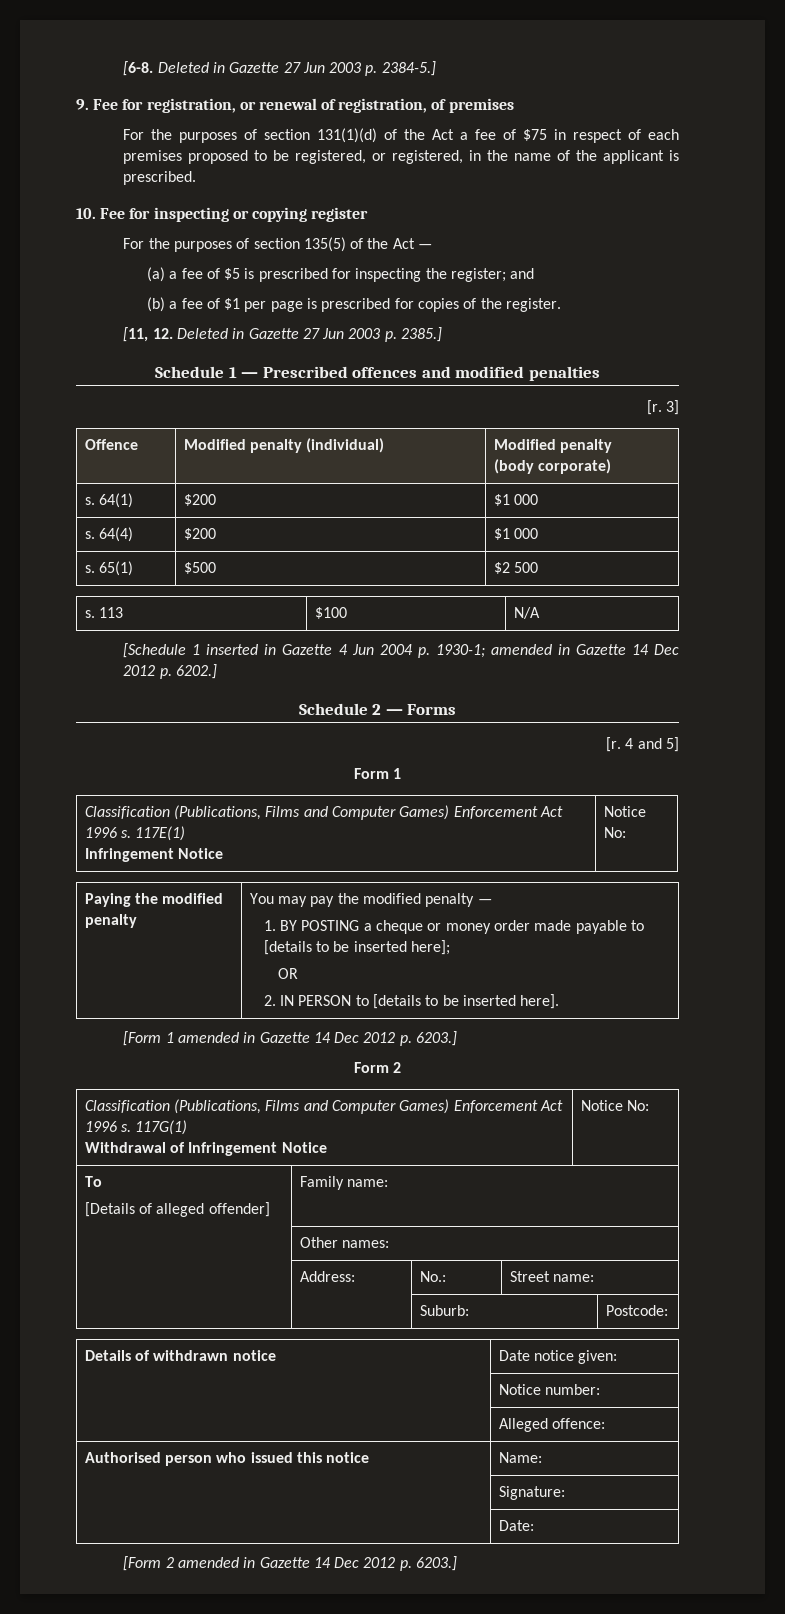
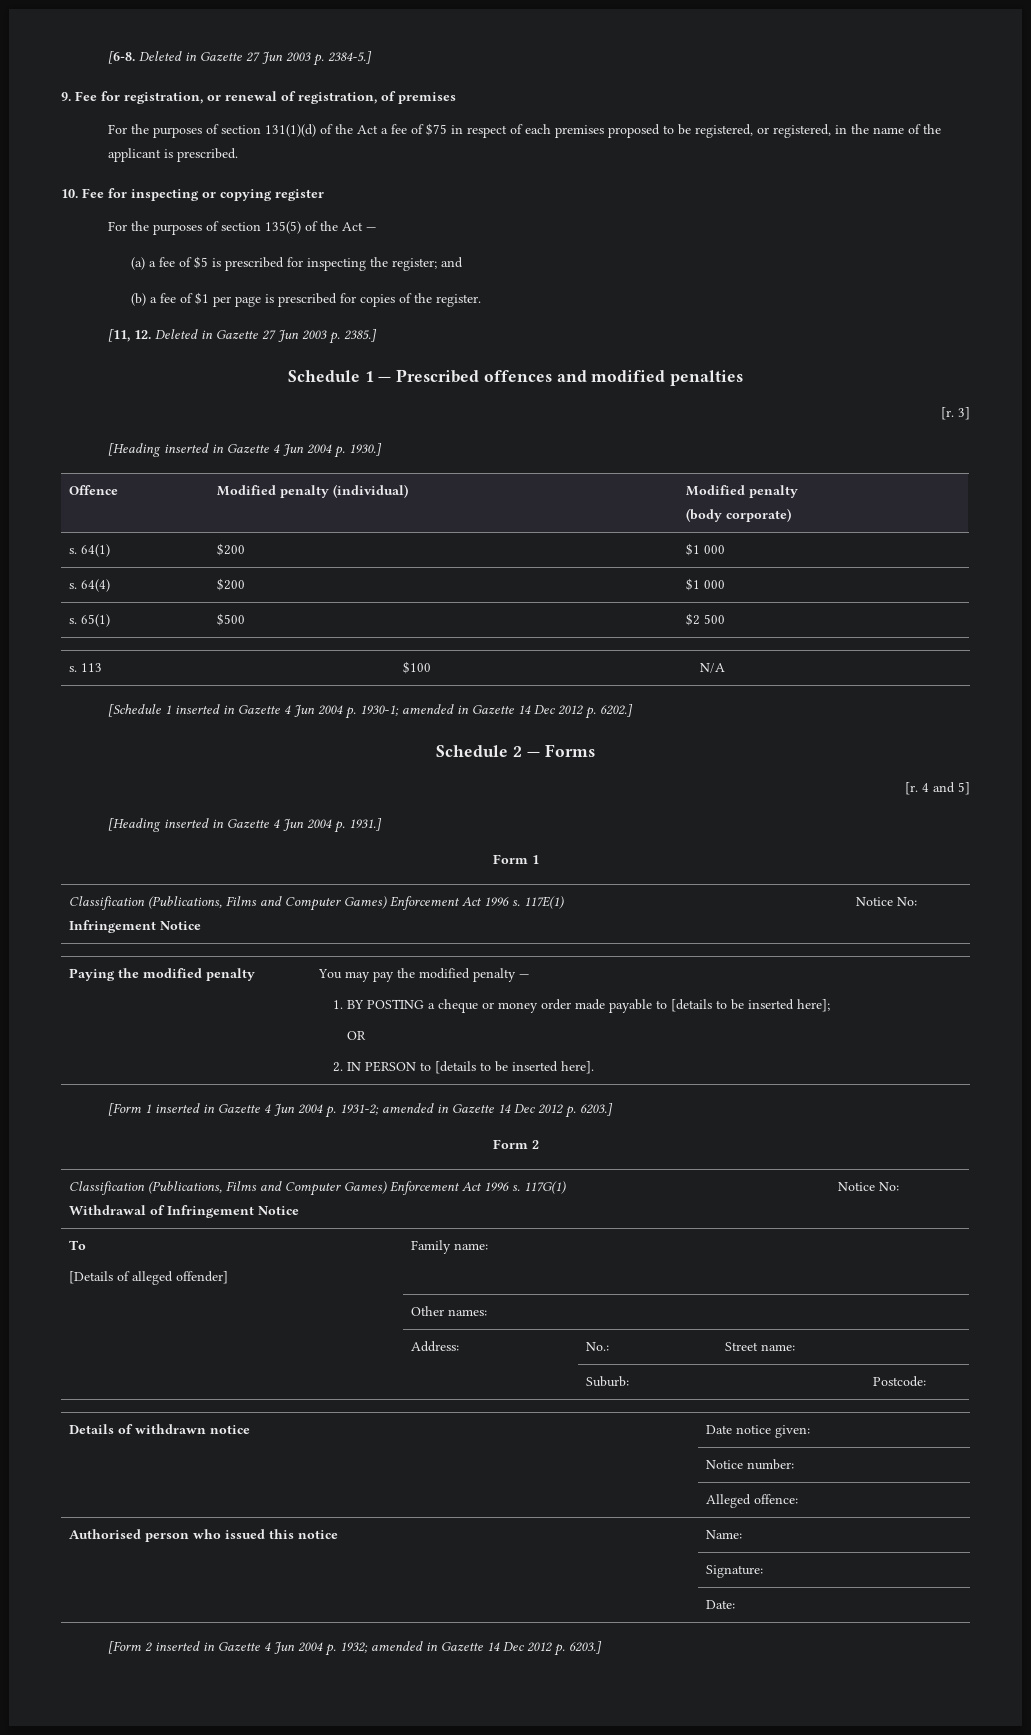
(679, 407) none -> [107,443,382,458] // [Heading inserted in Gazette 4 Jun 2004 p. 1930.]
(680, 744) none -> [107,818,382,833] // [Heading inserted in Gazette 4 Jun 2004 p. 1931.]
(174, 1037) none -> [154,1103,379,1118] inserted in Gazette 4 Jun 2004 p. 1931-2;
(174, 1562) none -> [154,1641,368,1656] inserted in Gazette 4 Jun 2004 p. 1932;

